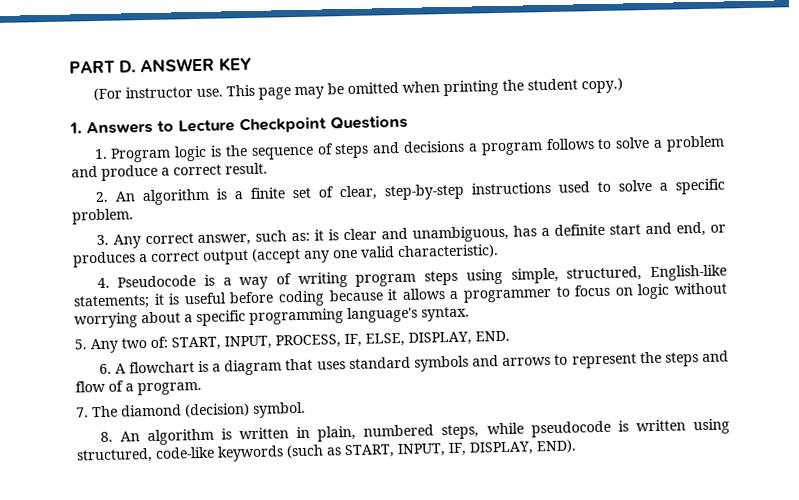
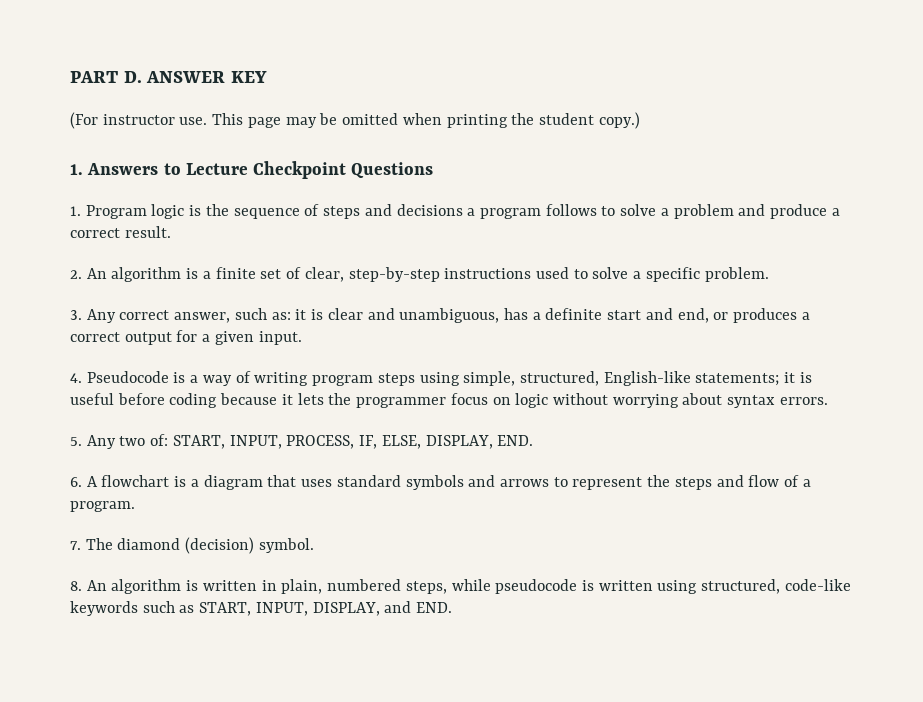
[251,244,499,264] (accept any one valid characteristic). -> [176,330,302,345] for a given input.
[401,286,570,303] allows a programmer to -> [297,393,447,408] lets the programmer
[184,306,470,327] a specific programming language's syntax. -> [727,395,828,408] syntax errors.
[286,444,324,459] (such -> [142,601,175,613] such
[448,439,577,457] IF, DISPLAY, END). -> [312,601,453,616] DISPLAY, and END.

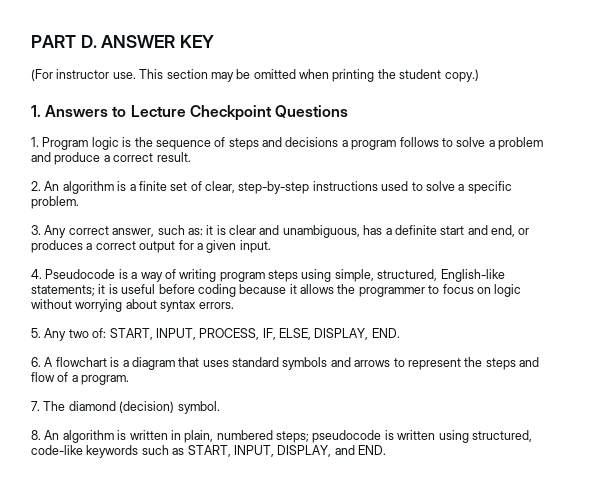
[247,117,281,128] page -> [166,69,208,79] section
[297,393,324,405] lets -> [300,284,334,294] allows
(447, 402) none -> [428,285,440,294] to
[405,579,491,594] steps, while -> [276,431,309,443] steps;

